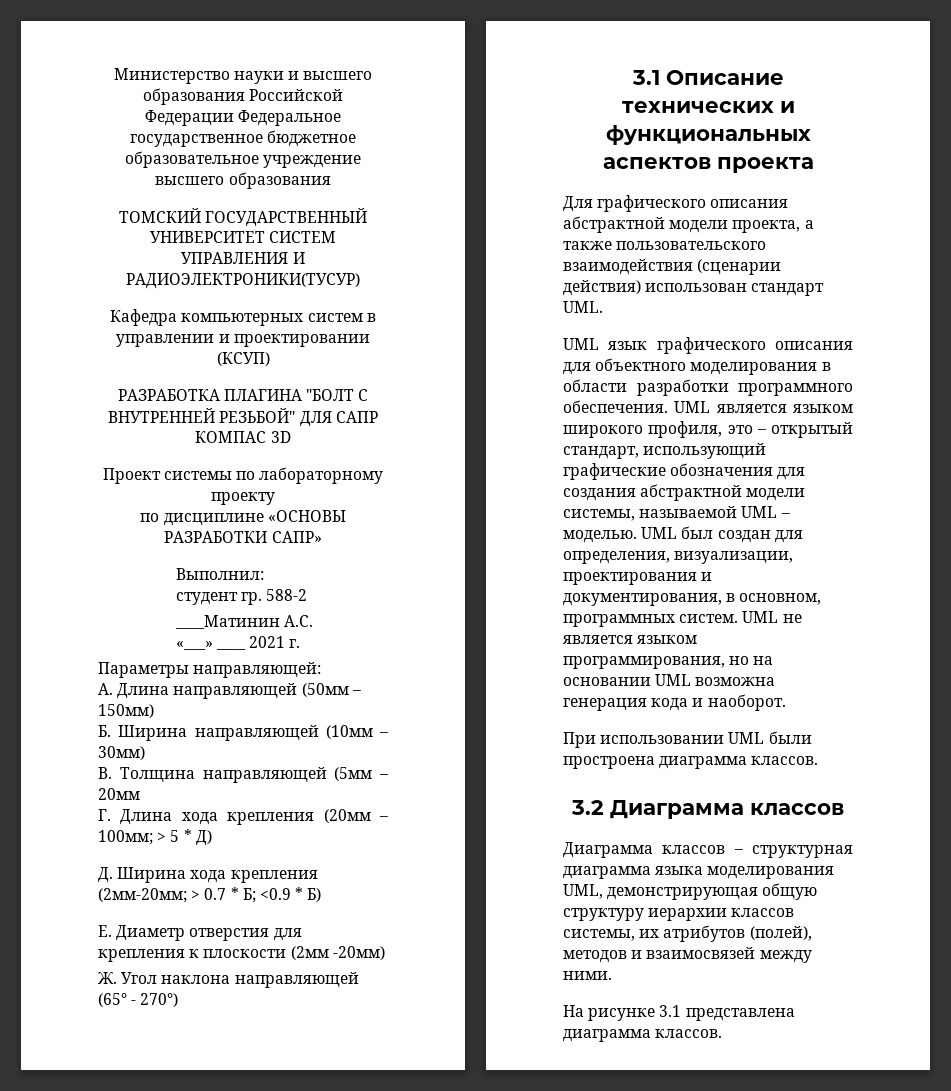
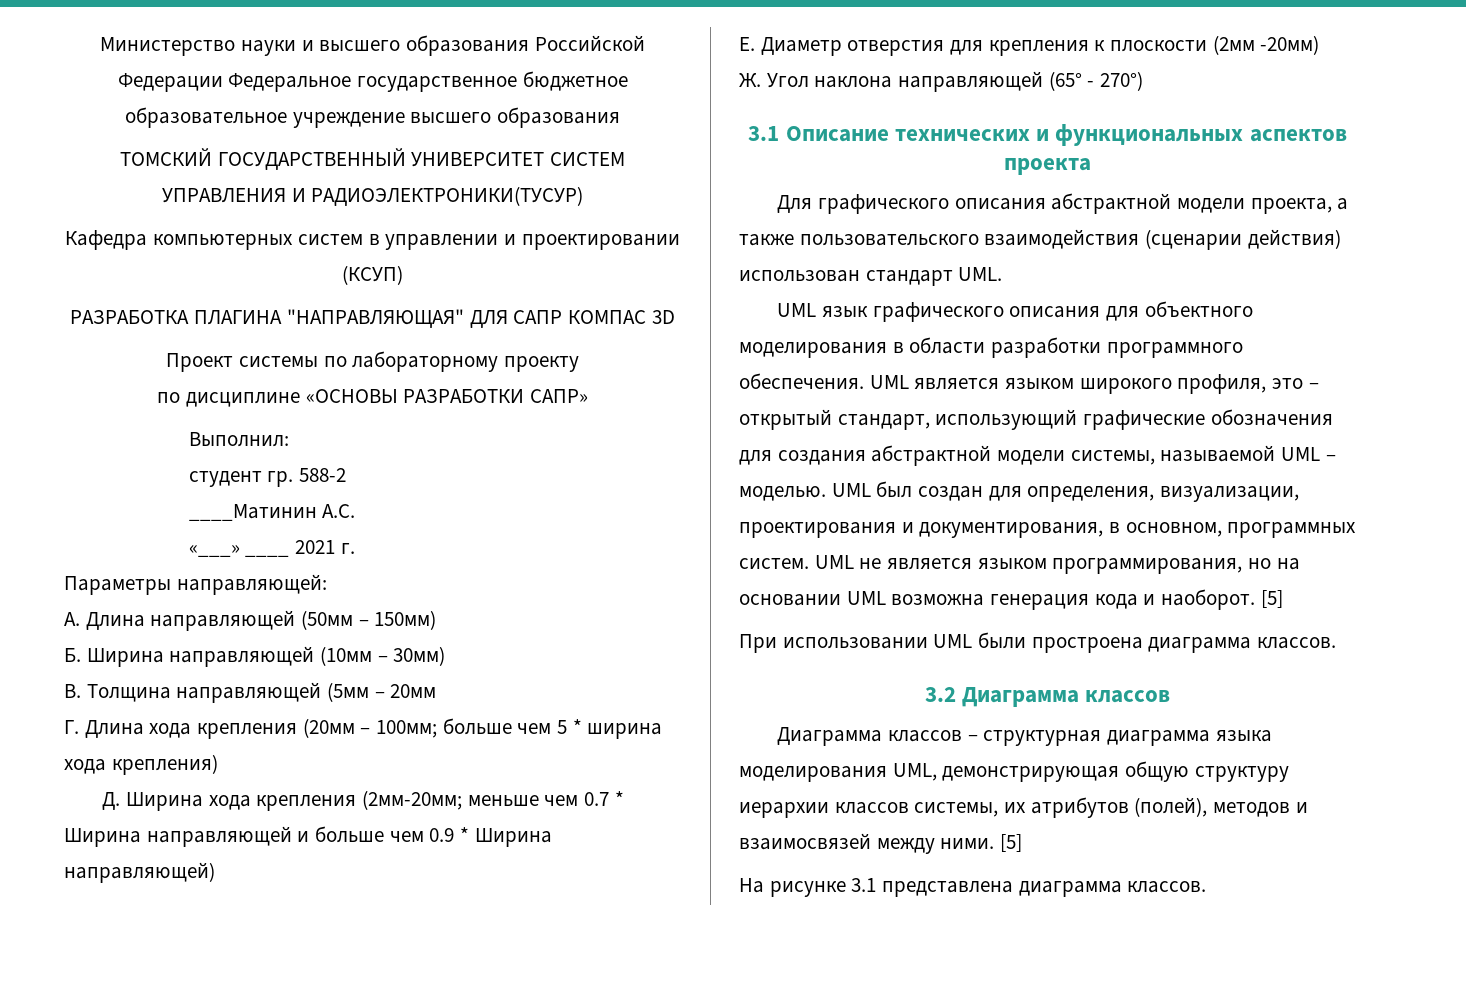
[306,389,369,401] [108,408,296,423] "БОЛТ С ВНУТРЕННЕЙ РЕЗЬБОЙ" -> [286,309,464,328] "НАПРАВЛЯЮЩАЯ"
[157,829,212,846] > 5 * Д) -> [442,718,663,739] [64,754,218,775] больше чем 5 * ширина хода крепления)
[191,887,322,903] > 0.7 * Б; <0.9 * Б) -> [467,791,624,806] [64,826,552,847] [64,862,215,883] меньше чем 0.7 * Ширина направляющей и больше чем 0.9 * Ширина направляющей)
(786, 702) none -> [1260,590,1283,608] [5]
(612, 975) none -> [1000,834,1023,852] [5]

